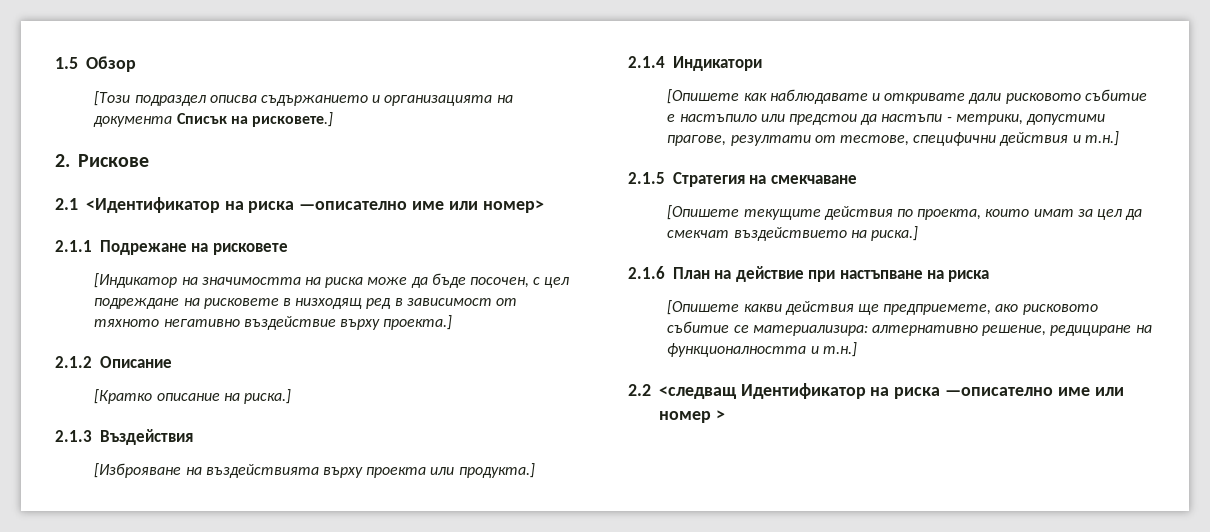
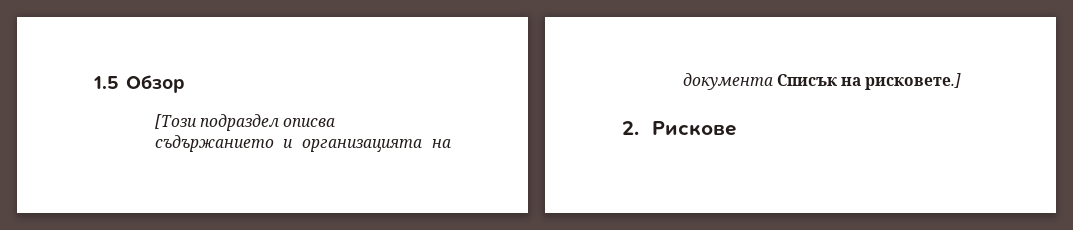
[55,197,544,213] [55,240,288,255] [94,273,570,288] [94,298,517,309] [94,315,453,330] [55,356,172,368] [94,389,292,404] [55,429,193,445] [94,463,535,478] [628,56,762,71] [667,89,1147,104] [667,114,1105,125] [667,131,1119,146] [628,172,857,187] [667,205,1143,220] [667,226,919,241] [628,266,990,282] [667,300,1098,315] [667,321,1152,336] [667,342,857,357] [628,383,1124,399] [658,410,725,423] // 2.1 <Идентификатор на риска —описателно име или номер> // 2.1.1 Подрежане на рисковете // [Индикатор на значимостта на риска може да бъде посочен, с цел подреждане на рисковете в низходящ ред в зависимост от тяхното негативно въздействие върху проекта.] // 2.1.2 Описание // [Кратко описание на риска.] // 2.1.3 Въздействия // [Изброяване на въздействията върху проекта или продукта.] // 2.1.4 Индикатори // [Опишете как наблюдавате и откривате дали рисковото събитие е настъпило или предстои да настъпи - метрики, допустими прагове, резултати от тестове, специфични действия и т.н.] // 2.1.5 Стратегия на смекчаване // [Опишете текущите действия по проекта, които имат за цел да смекчат въздействието на риска.] // 2.1.6 План на действие при настъпване на риска // [Опишете какви действия ще предприемете, ако рисковото събитие се материализира: алтернативно решение, редициране на функционалността и т.н.] // 2.2 <следващ Идентификатор на риска —описателно име или номер > -> (738, 128) none

